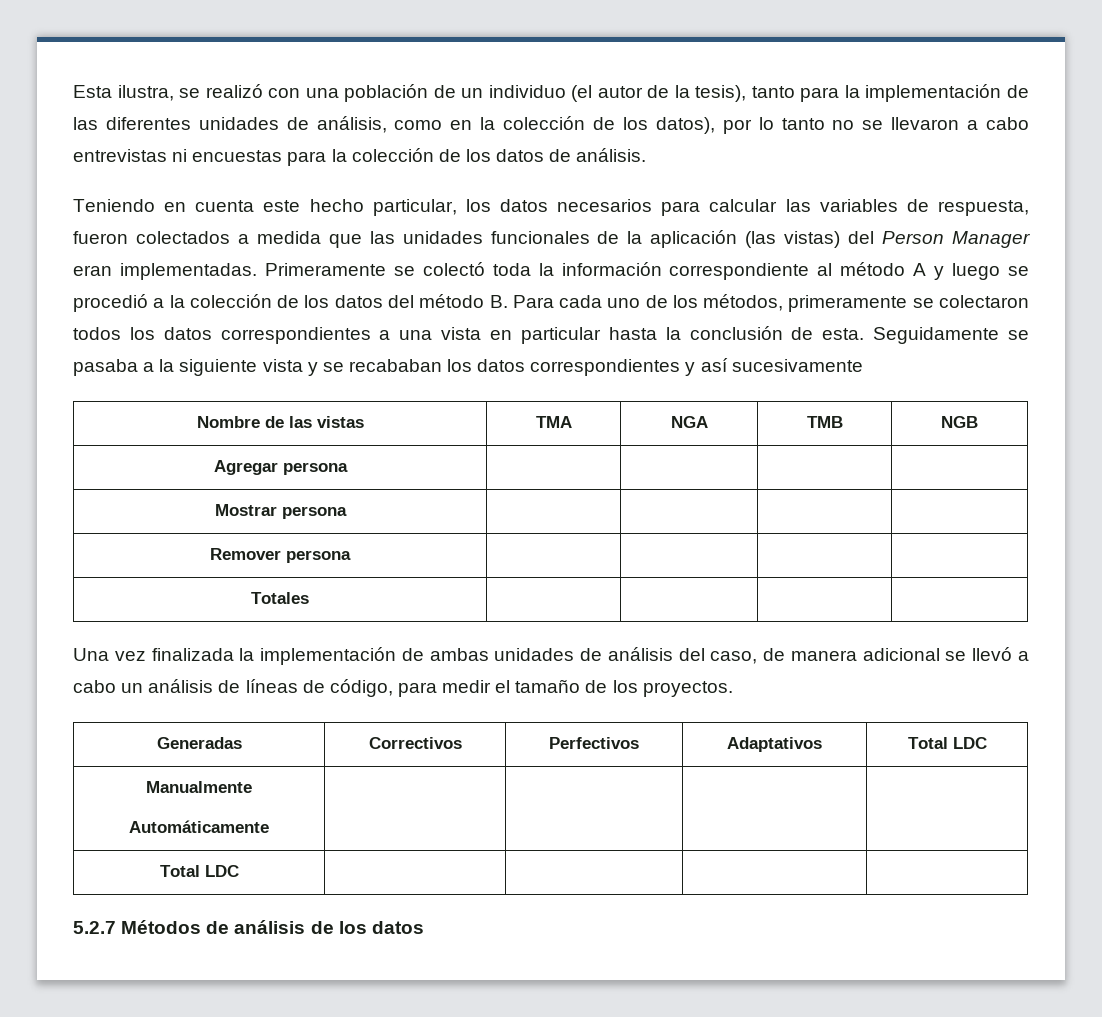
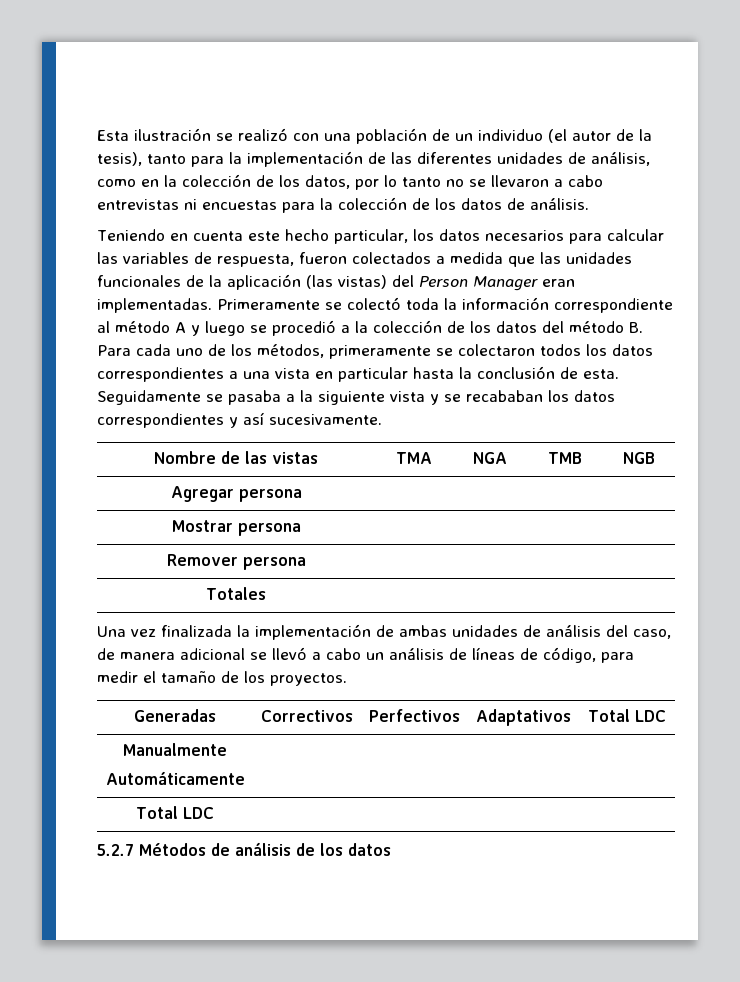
[117,85,174,101] ilustra, -> [134,128,211,141] ilustración
[655,117,715,134] datos), -> [305,175,350,189] datos,
[731,359,863,372] sucesivamente -> [269,414,382,425] sucesivamente.

